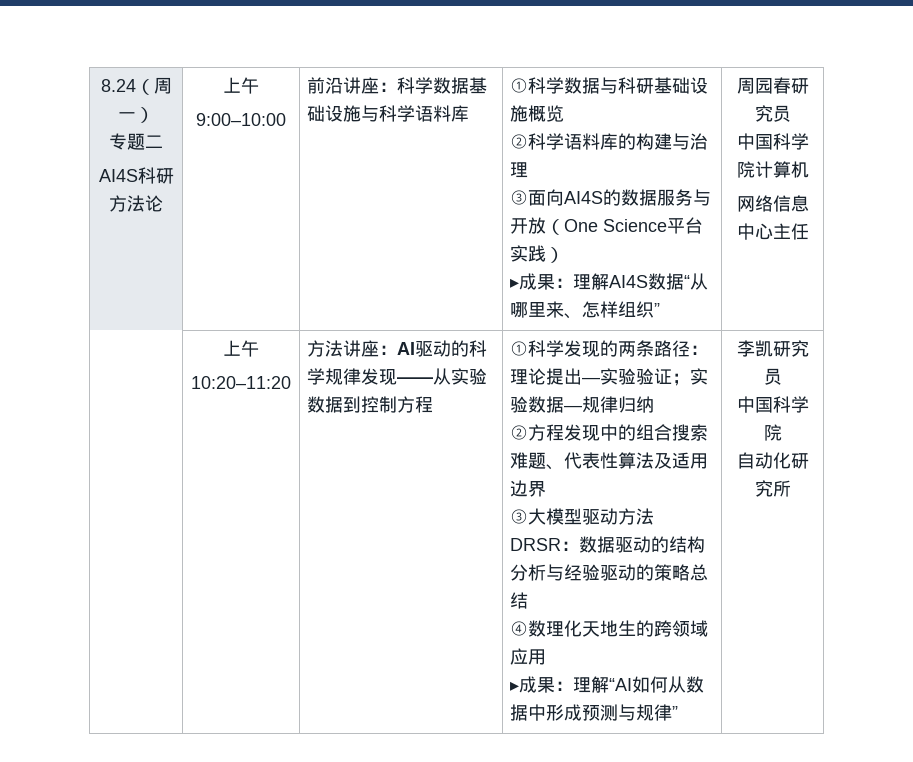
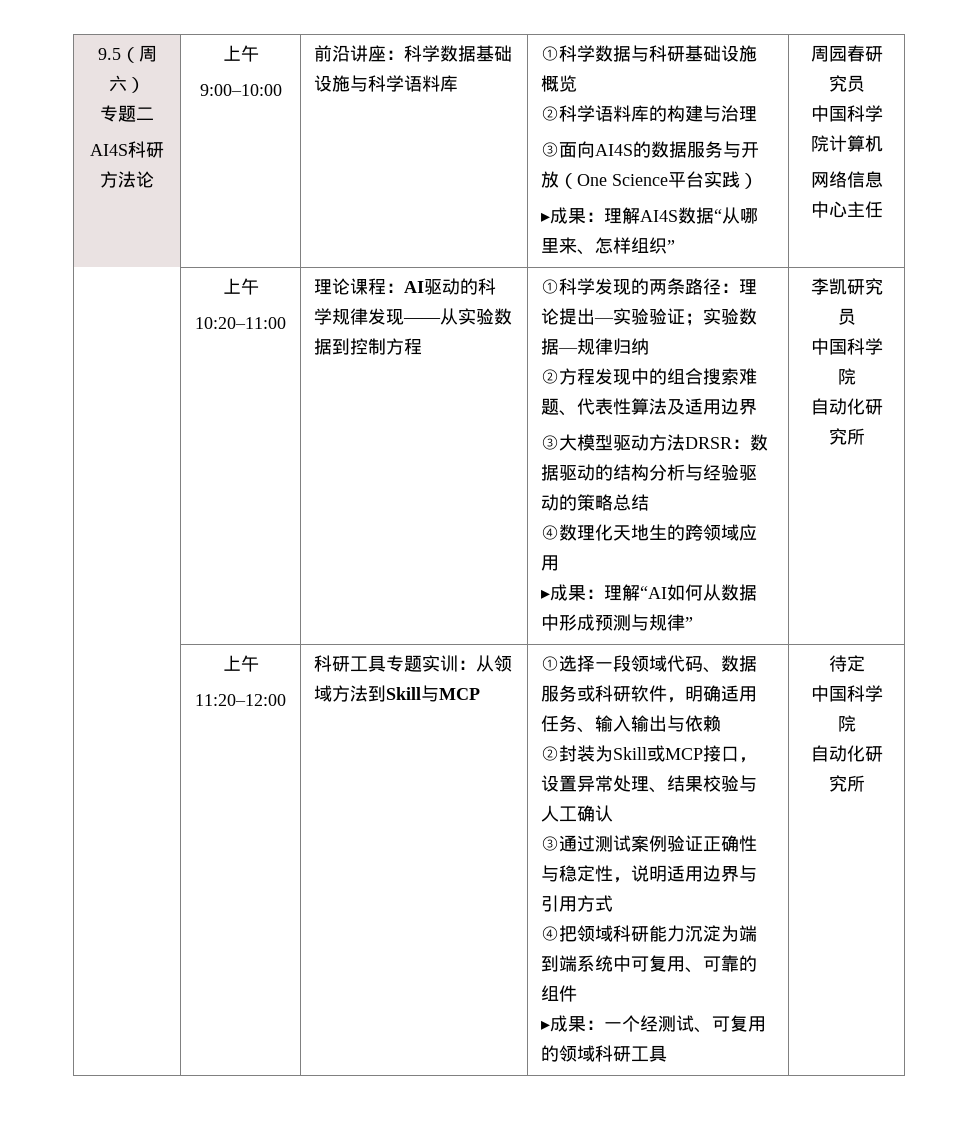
[100,77,172,95] [118,112,136,120] 8.24（周一 -> [97,45,157,63] [109,75,127,92] 9.5（周六
[191,376,291,389] [307,340,380,357] 10:20–11:20 | 方法讲座 -> [195,317,286,329] [314,278,387,295] 10:20–11:00 | 理论课程
(791, 488) none -> [222,655,259,672] [195,694,286,706] [314,655,513,672] [314,685,481,702] [541,655,758,673] [541,685,758,703] [541,715,722,733] [541,745,758,763] [541,775,758,793] [541,805,614,822] [541,835,758,852] [541,865,758,883] [541,895,614,912] [541,925,758,942] [541,955,758,973] [541,985,578,1002] [541,1015,767,1033] [541,1045,668,1062] [828,655,865,672] [810,685,883,702] [837,715,856,732] [810,745,883,762] [828,775,865,792] // | 上午 // 11:20–12:00 | 科研工具专题实训：从领域方法到Skill与MCP | ①选择一段领域代码、数据服务或科研软件，明确适用任务、输入输出与依赖 // ②封装为Skill或MCP接口，设置异常处理、结果校验与人工确认 // ③通过测试案例验证正确性与稳定性，说明适用边界与引用方式 // ④把领域科研能力沉淀为端到端系统中可复用、可靠的组件 // ▸成果：一个经测试、可复用的领域科研工具 | 待定 // 中国科学院 // 自动化研究所

